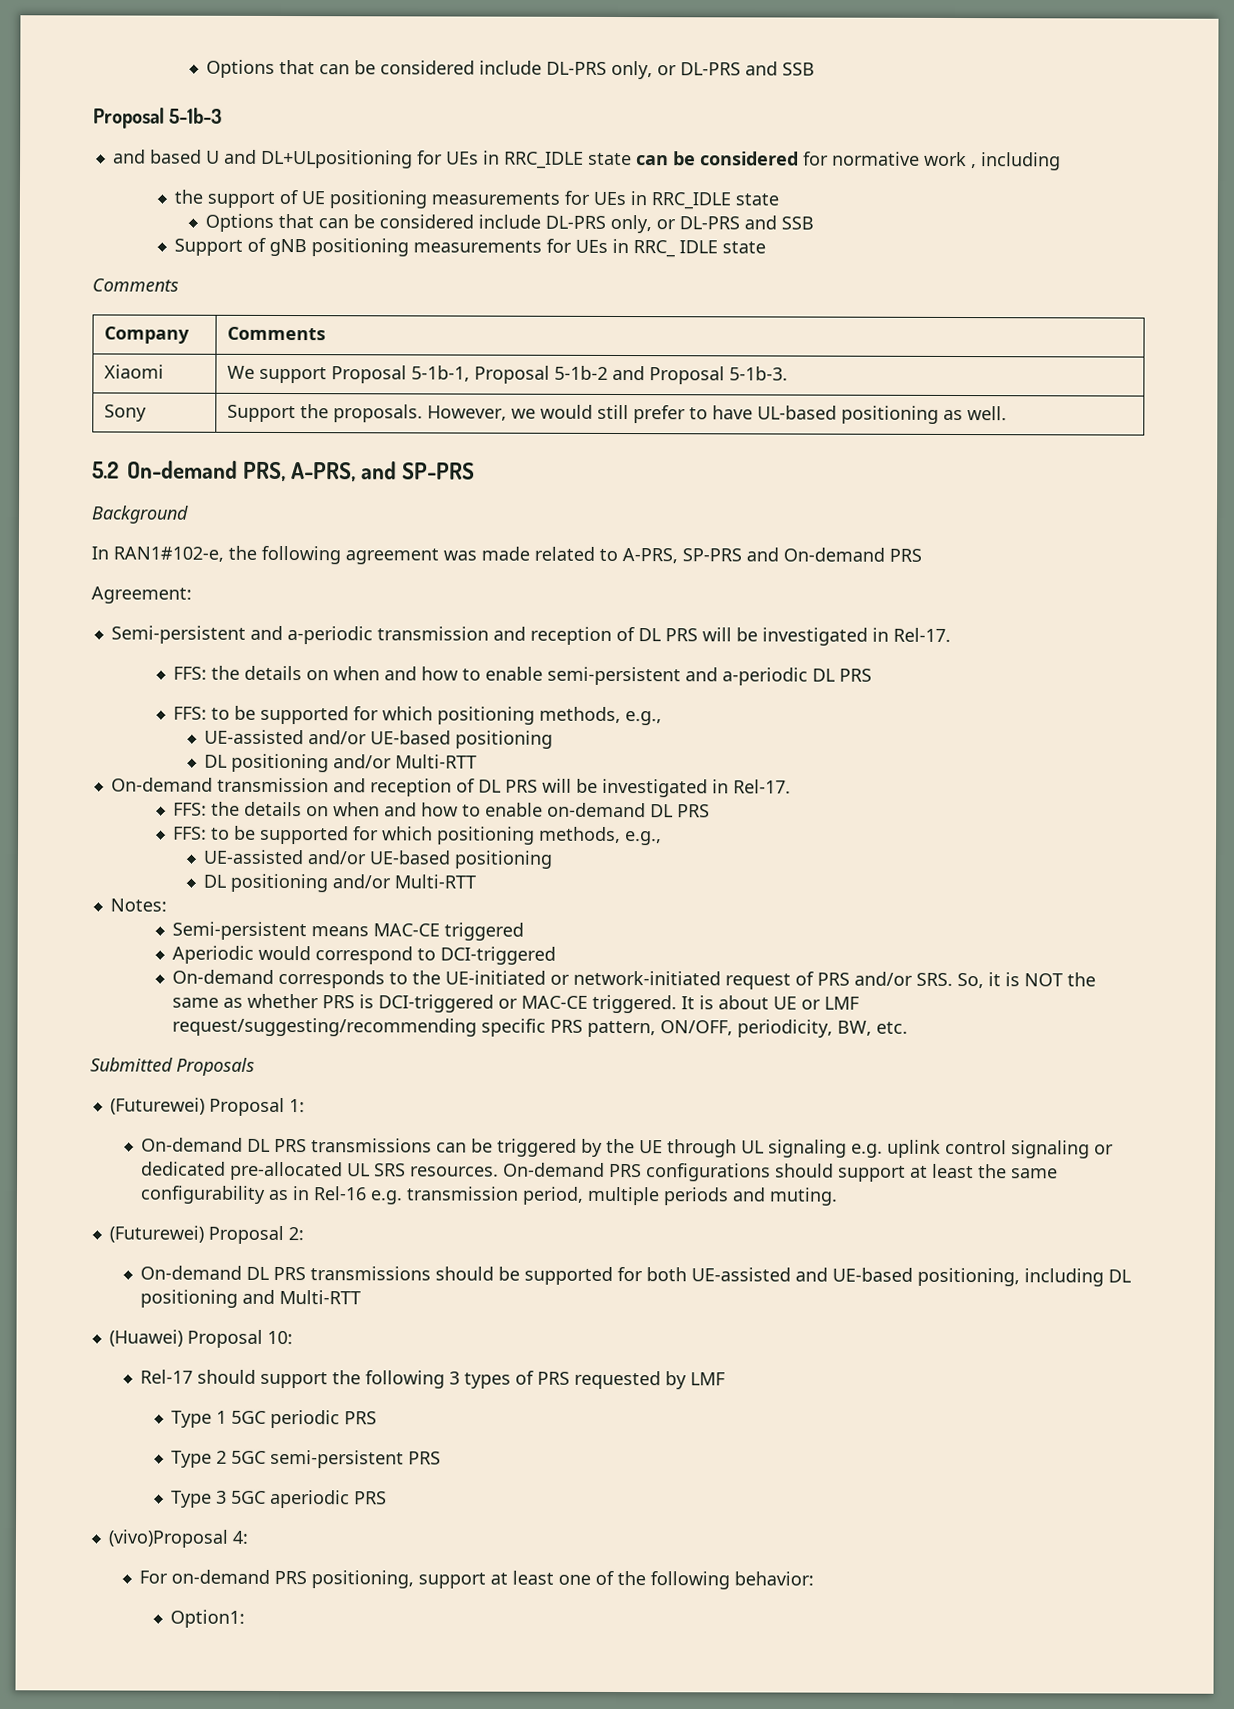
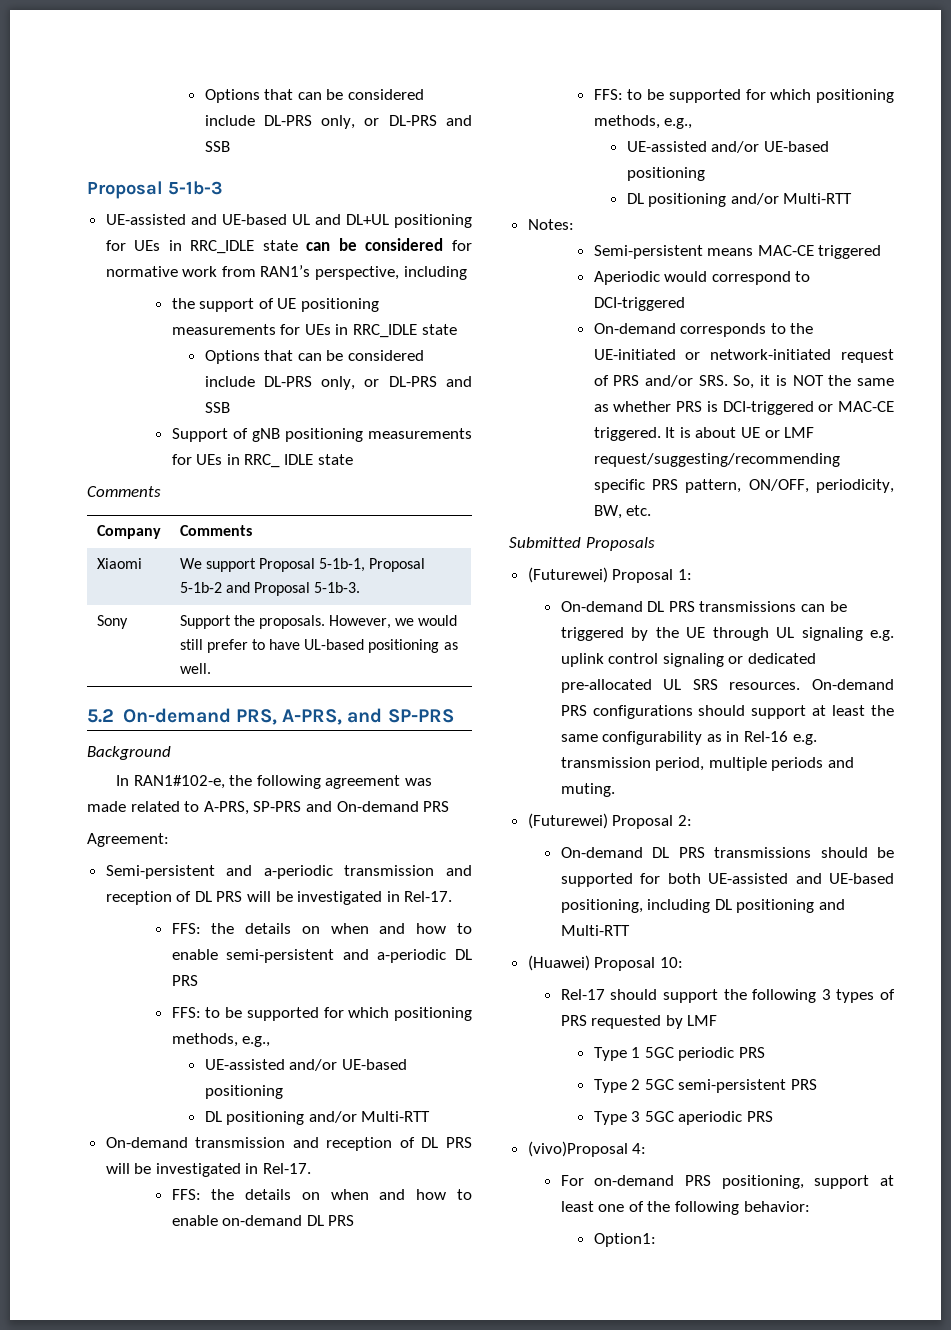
[112,149,413,169] and based U and DL+ULpositioning -> [105,214,473,228] UE-assisted and UE-based UL and DL+UL positioning
[970,164,977,169] , -> [221,265,400,280] from RAN1’s perspective,

